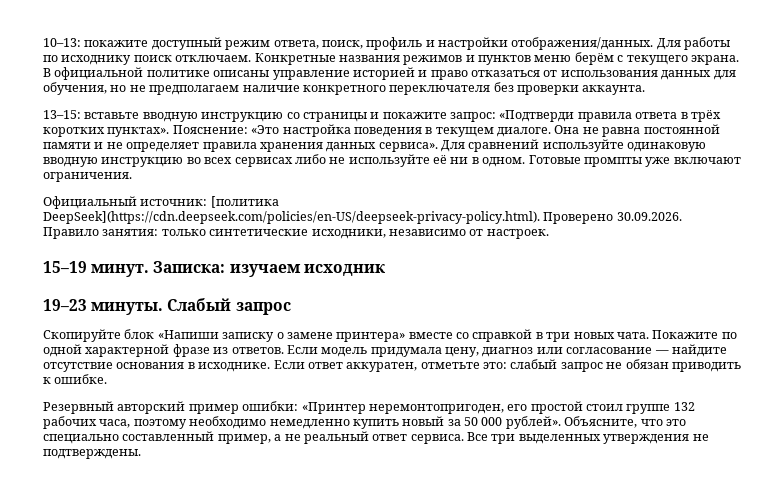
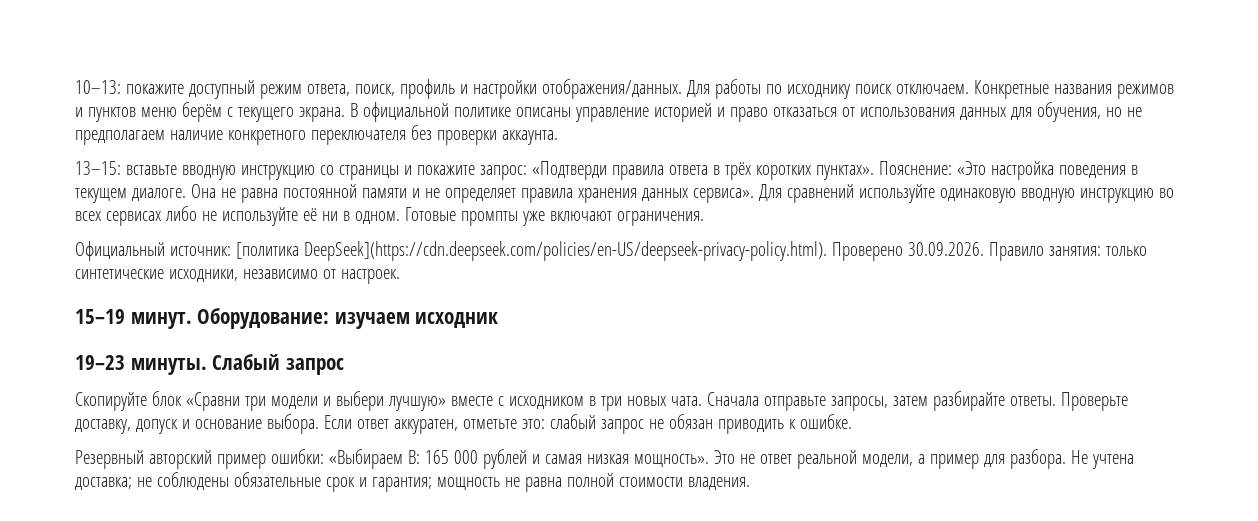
[153,261,226,273] Записка: -> [197,308,330,329] Оборудование:
[157,329,737,342] [43,344,727,357] [43,362,271,372] «Напиши записку о замене принтера» вместе со справкой в три новых чата. Покажите по одной характерной фразе из ответов. Если модель придумала цену, диагноз или согласование — найдите отсутствие основания в исходнике. -> [185,391,1128,411] [75,414,319,434] «Сравни три модели и выбери лучшую» вместе с исходником в три новых чата. Сначала отправьте запросы, затем разбирайте ответы. Проверьте доставку, допуск и основание выбора.
[301,401,695,414] [43,416,686,429] [43,431,709,444] [43,449,141,459] «Принтер неремонтопригоден, его простой стоил группе 132 рабочих часа, поэтому необходимо немедленно купить новый за 50 000 рублей». Объясните, что это специально составленный пример, а не реальный ответ сервиса. Все три выделенных утверждения не подтверждены. -> [328,449,1134,469] [75,472,750,492] «Выбираем В: 165 000 рублей и самая низкая мощность». Это не ответ реальной модели, а пример для разбора. Не учтена доставка; не соблюдены обязательные срок и гарантия; мощность не равна полной стоимости владения.

